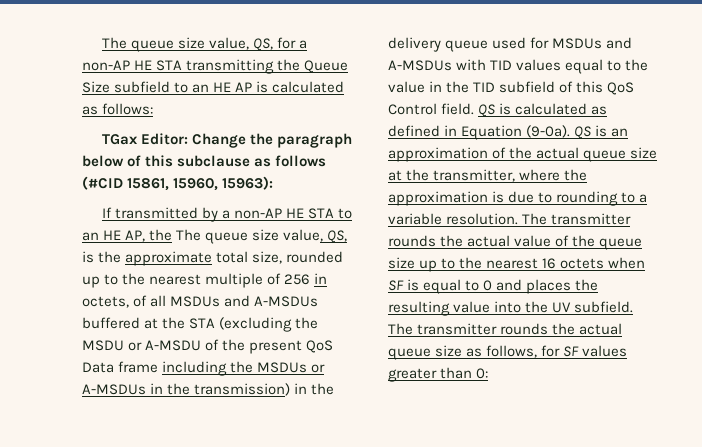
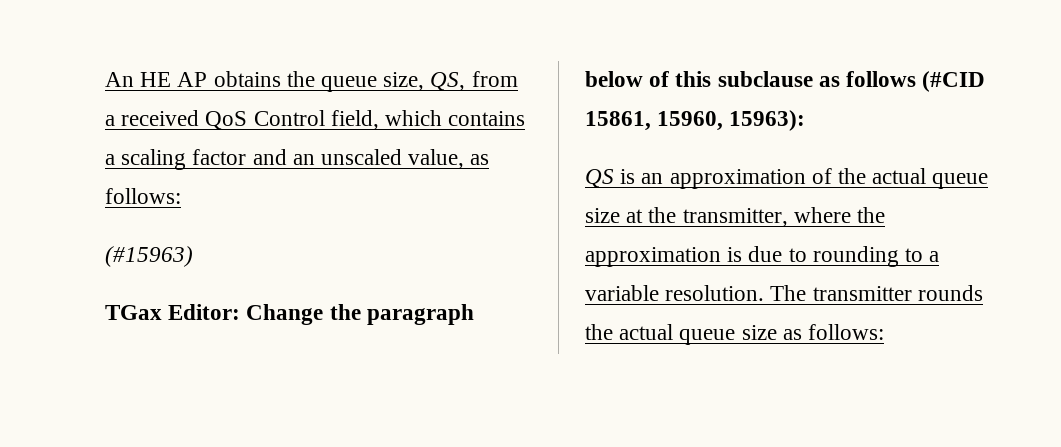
[101,37,308,52] [82,59,349,74] [82,81,345,93] [82,103,154,115] The queue size value, QS, for a non-AP HE STA transmitting the Queue Size subfield to an HE AP is calculated as follows: -> [105,71,518,92] [105,110,526,130] [105,149,490,170] [105,188,181,204] [105,246,193,267] An HE AP obtains the queue size, QS, from a received QoS Control field, which contains a scaling factor and an unscaled value, as follows: // (#15963)
[101,207,353,222] [82,229,348,244] [82,251,344,266] [82,273,328,288] [82,295,319,308] [82,317,319,332] [82,339,334,354] [82,361,326,376] [82,383,335,396] [388,37,633,52] [388,59,649,74] [388,81,635,95] [388,103,608,117] [388,125,571,140] If transmitted by a non-AP HE STA to an HE AP, the The queue size value, QS, is the approximate total size, rounded up to the nearest multiple of 256 in octets, of all MSDUs and A-MSDUs buffered at the STA (excluding the MSDU or A-MSDU of the present QoS Data frame including the MSDUs or A-MSDUs in the transmission) in the delivery queue used for MSDUs and A-MSDUs with TID values equal to the value in the TID subfield of this QoS Control field. QS is calculated as defined in Equation (9-0a). -> (806, 120) none
[514,235,643,250] [388,257,646,272] [388,279,599,294] [388,301,634,316] [388,323,623,335] [388,345,628,360] [388,367,489,382] value of the queue size up to the nearest 16 octets when SF is equal to 0 and places the resulting value into the UV subfield. The transmitter rounds the actual queue size as follows, for SF values greater than 0: -> [679,324,885,345] queue size as follows:

